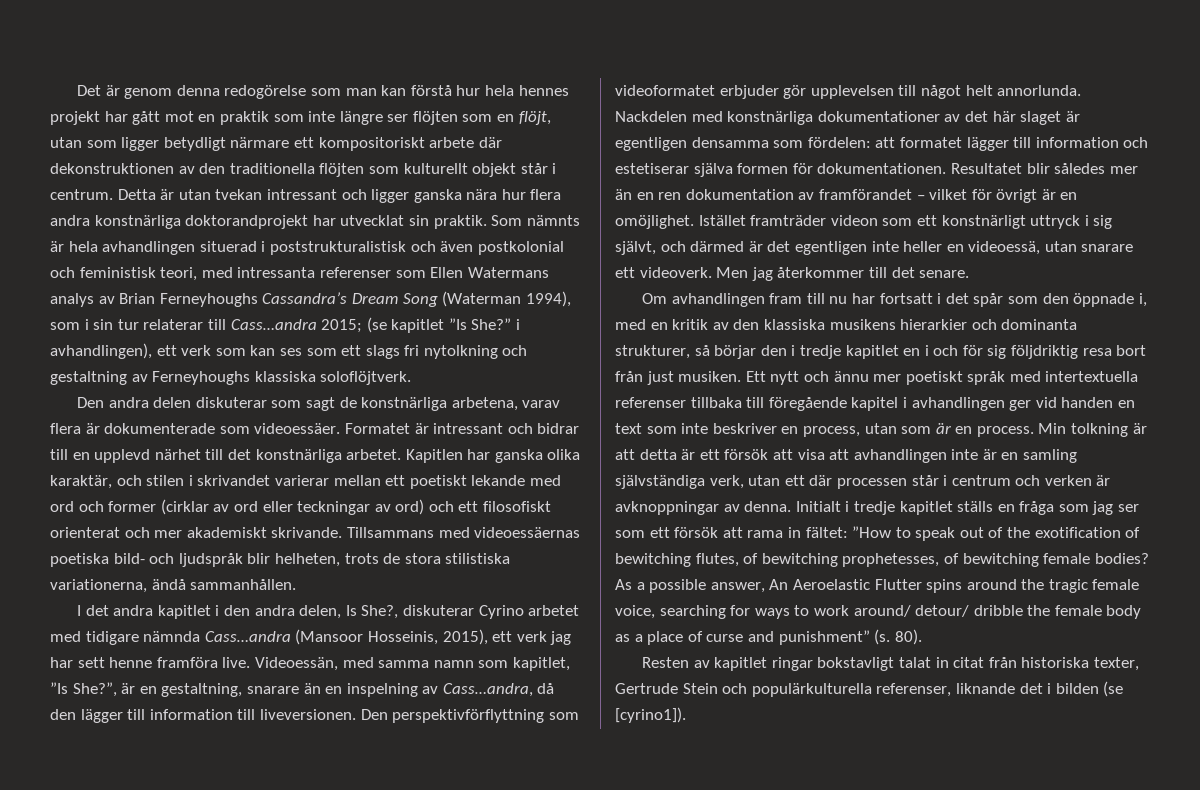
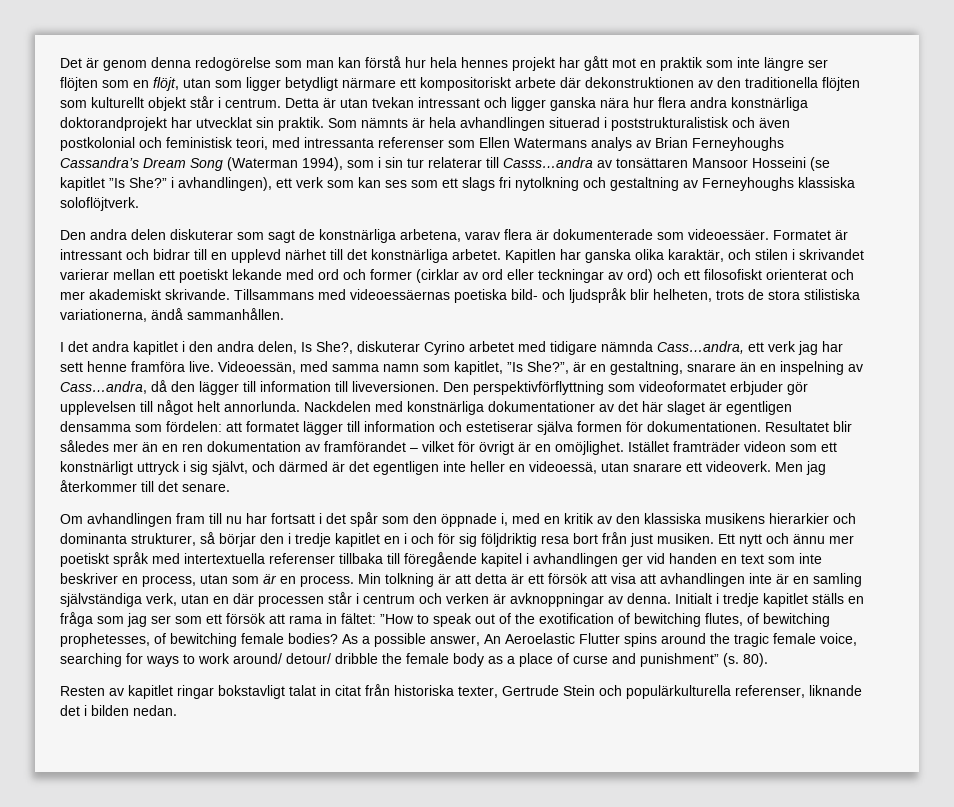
[230,319,363,333] Cass…andra 2015; -> [503,157,806,168] Casss…andra av tonsättaren Mansoor Hosseini
[204,629,488,645] Cass…andra (Mansoor Hosseinis, 2015), -> [657,341,744,354] Cass…andra,
[784,475,805,486] ett -> [213,596,229,604] en
[1103,681,1124,697] [615,707,686,723] (se [cyrino1]). -> [133,705,177,716] nedan.

